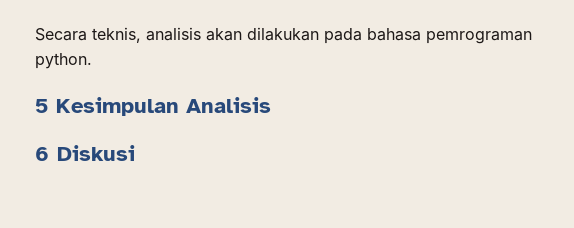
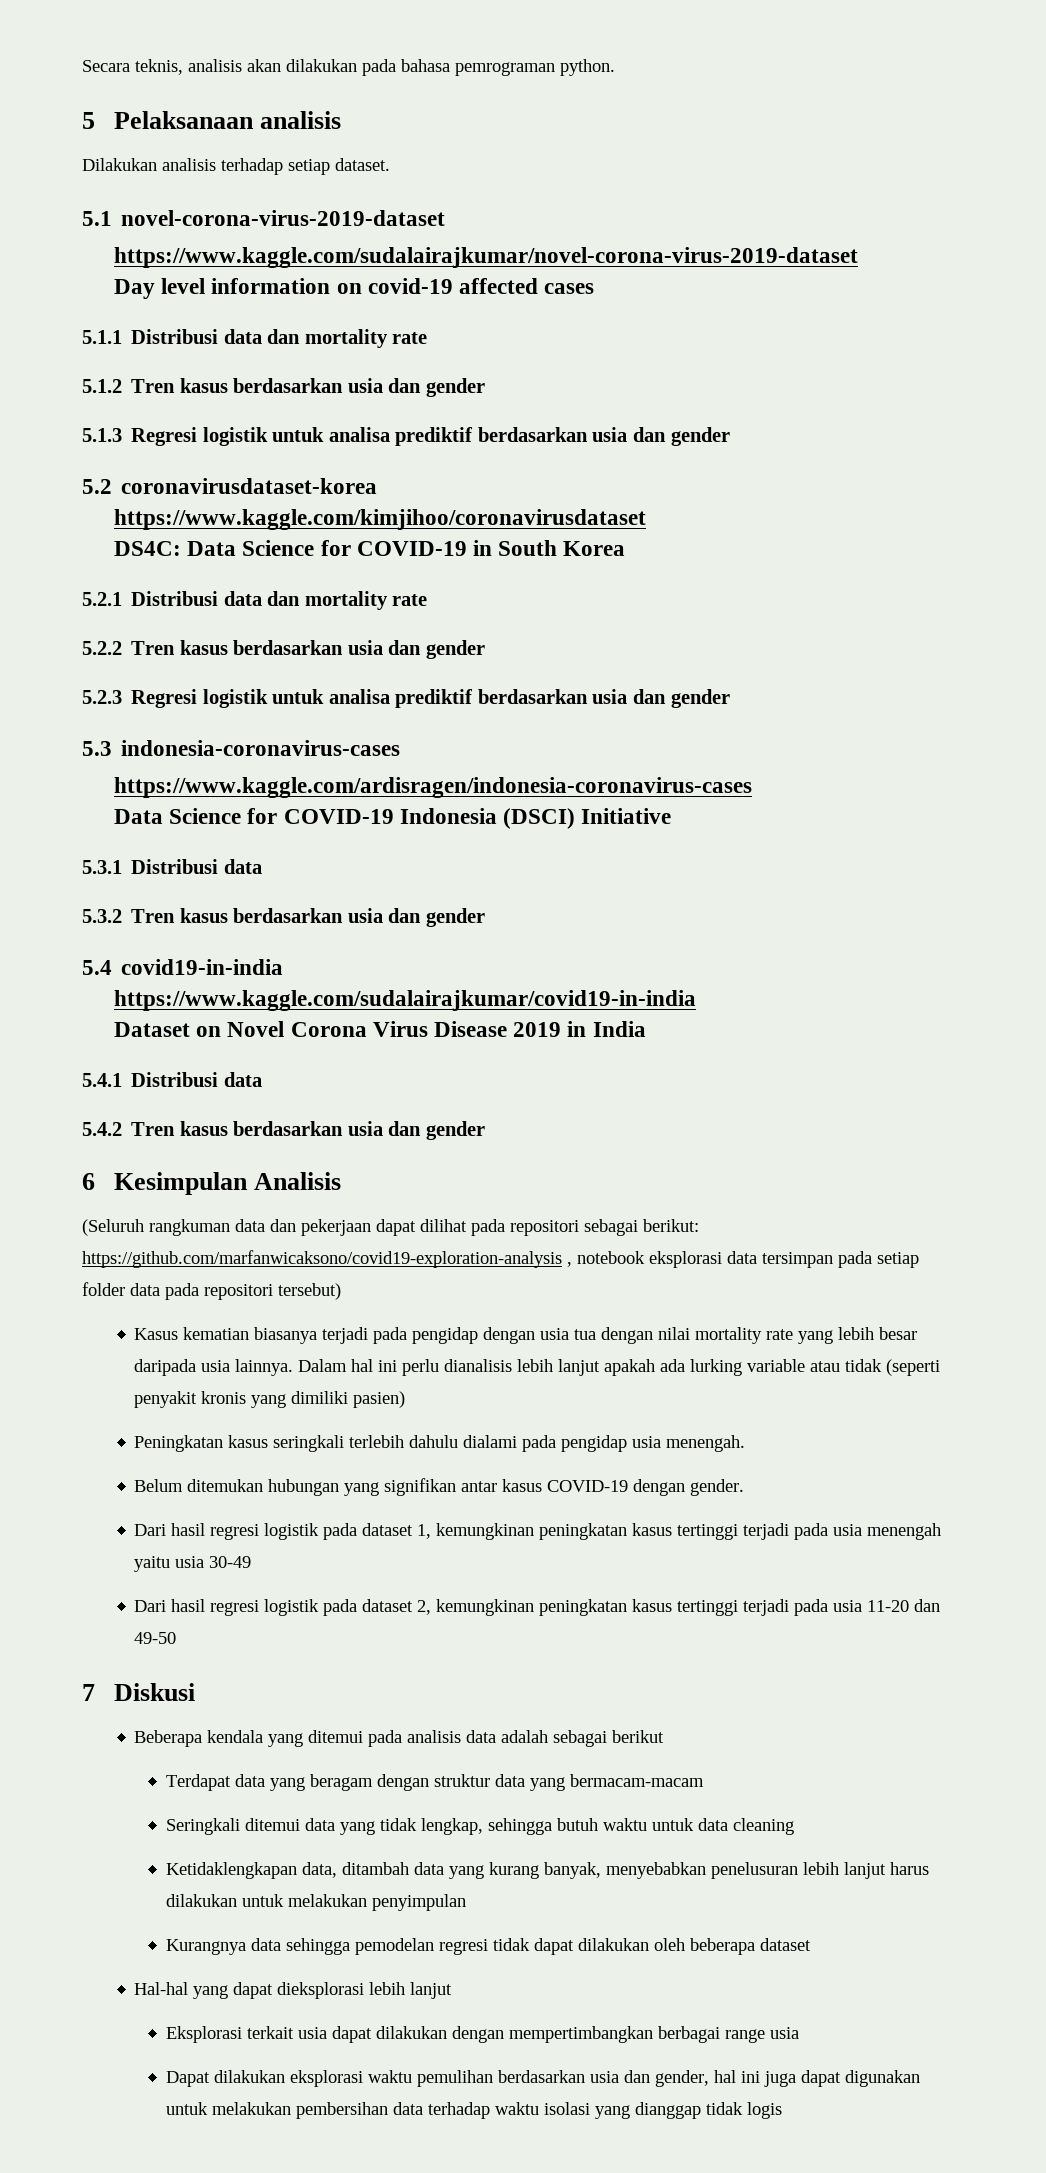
[56,97,271,116] [35,145,135,161] Kesimpulan Analisis // 6 Diskusi -> [113,111,341,129] [82,158,390,175] [82,210,446,226] [113,247,858,268] [113,278,595,299] [82,329,428,348] [82,378,485,397] [82,427,730,446] [82,478,378,494] [113,509,646,530] [113,540,626,556] [82,591,428,610] [82,640,485,659] [82,689,730,708] [82,740,401,756] [113,777,752,798] [113,808,672,829] [82,859,262,874] [82,908,485,927] [82,959,284,975] [113,990,696,1011] [113,1021,646,1037] [82,1072,262,1087] [82,1121,485,1140] [82,1172,341,1195] [82,1219,699,1236] [82,1250,919,1268] [82,1282,341,1300] [134,1327,918,1344] [134,1359,941,1376] [134,1391,406,1408] [134,1435,746,1452] [134,1478,745,1496] [134,1523,942,1540] [134,1556,252,1572] [134,1599,941,1616] [134,1632,177,1644] [82,1683,195,1701] [134,1730,665,1747] [166,1774,705,1791] [166,1818,795,1835] [166,1862,930,1879] [166,1894,467,1911] [166,1938,812,1955] [134,1982,453,1999] [166,2026,800,2043] [166,2070,921,2087] [166,2102,783,2119] Pelaksanaan analisis // Dilakukan analisis terhadap setiap dataset. // 5.1 novel-corona-virus-2019-dataset // https://www.kaggle.com/sudalairajkumar/novel-corona-virus-2019-dataset // Day level information on covid-19 affected cases // 5.1.1 Distribusi data dan mortality rate // 5.1.2 Tren kasus berdasarkan usia dan gender // 5.1.3 Regresi logistik untuk analisa prediktif berdasarkan usia dan gender // 5.2 coronavirusdataset-korea // https://www.kaggle.com/kimjihoo/coronavirusdataset // DS4C: Data Science for COVID-19 in South Korea // 5.2.1 Distribusi data dan mortality rate // 5.2.2 Tren kasus berdasarkan usia dan gender // 5.2.3 Regresi logistik untuk analisa prediktif berdasarkan usia dan gender // 5.3 indonesia-coronavirus-cases // https://www.kaggle.com/ardisragen/indonesia-coronavirus-cases // Data Science for COVID-19 Indonesia (DSCI) Initiative // 5.3.1 Distribusi data // 5.3.2 Tren kasus berdasarkan usia dan gender // 5.4 covid19-in-india // https://www.kaggle.com/sudalairajkumar/covid19-in-india // Dataset on Novel Corona Virus Disease 2019 in India // 5.4.1 Distribusi data // 5.4.2 Tren kasus berdasarkan usia dan gender // 6 Kesimpulan Analisis // (Seluruh rangkuman data dan pekerjaan dapat dilihat pada repositori sebagai berikut: https://github.com/marfanwicaksono/covid19-exploration-analysis , notebook eksplorasi data tersimpan pada setiap folder data pada repositori tersebut) // Kasus kematian biasanya terjadi pada pengidap dengan usia tua dengan nilai mortality rate yang lebih besar daripada usia lainnya. Dalam hal ini perlu dianalisis lebih lanjut apakah ada lurking variable atau tidak (seperti penyakit kronis yang dimiliki pasien) // Peningkatan kasus seringkali terlebih dahulu dialami pada pengidap usia menengah. // Belum ditemukan hubungan yang signifikan antar kasus COVID-19 dengan gender. // Dari hasil regresi logistik pada dataset 1, kemungkinan peningkatan kasus tertinggi terjadi pada usia menengah yaitu usia 30-49 // Dari hasil regresi logistik pada dataset 2, kemungkinan peningkatan kasus tertinggi terjadi pada usia 11-20 dan 49-50 // 7 Diskusi // Beberapa kendala yang ditemui pada analisis data adalah sebagai berikut // Terdapat data yang beragam dengan struktur data yang bermacam-macam // Seringkali ditemui data yang tidak lengkap, sehingga butuh waktu untuk data cleaning // Ketidaklengkapan data, ditambah data yang kurang banyak, menyebabkan penelusuran lebih lanjut harus dilakukan untuk melakukan penyimpulan // Kurangnya data sehingga pemodelan regresi tidak dapat dilakukan oleh beberapa dataset // Hal-hal yang dapat dieksplorasi lebih lanjut // Eksplorasi terkait usia dapat dilakukan dengan mempertimbangkan berbagai range usia // Dapat dilakukan eksplorasi waktu pemulihan berdasarkan usia dan gender, hal ini juga dapat digunakan untuk melakukan pembersihan data terhadap waktu isolasi yang dianggap tidak logis

